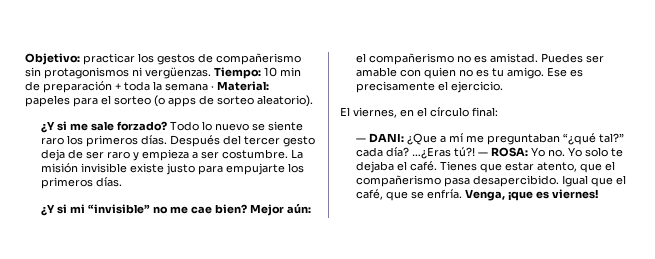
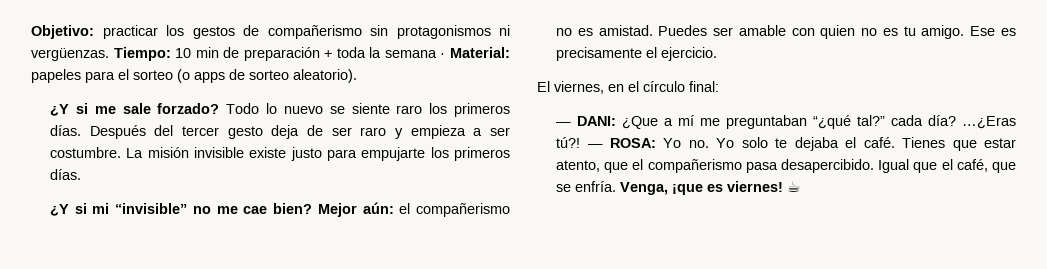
(598, 194) none -> [787,181,801,192] ☕

